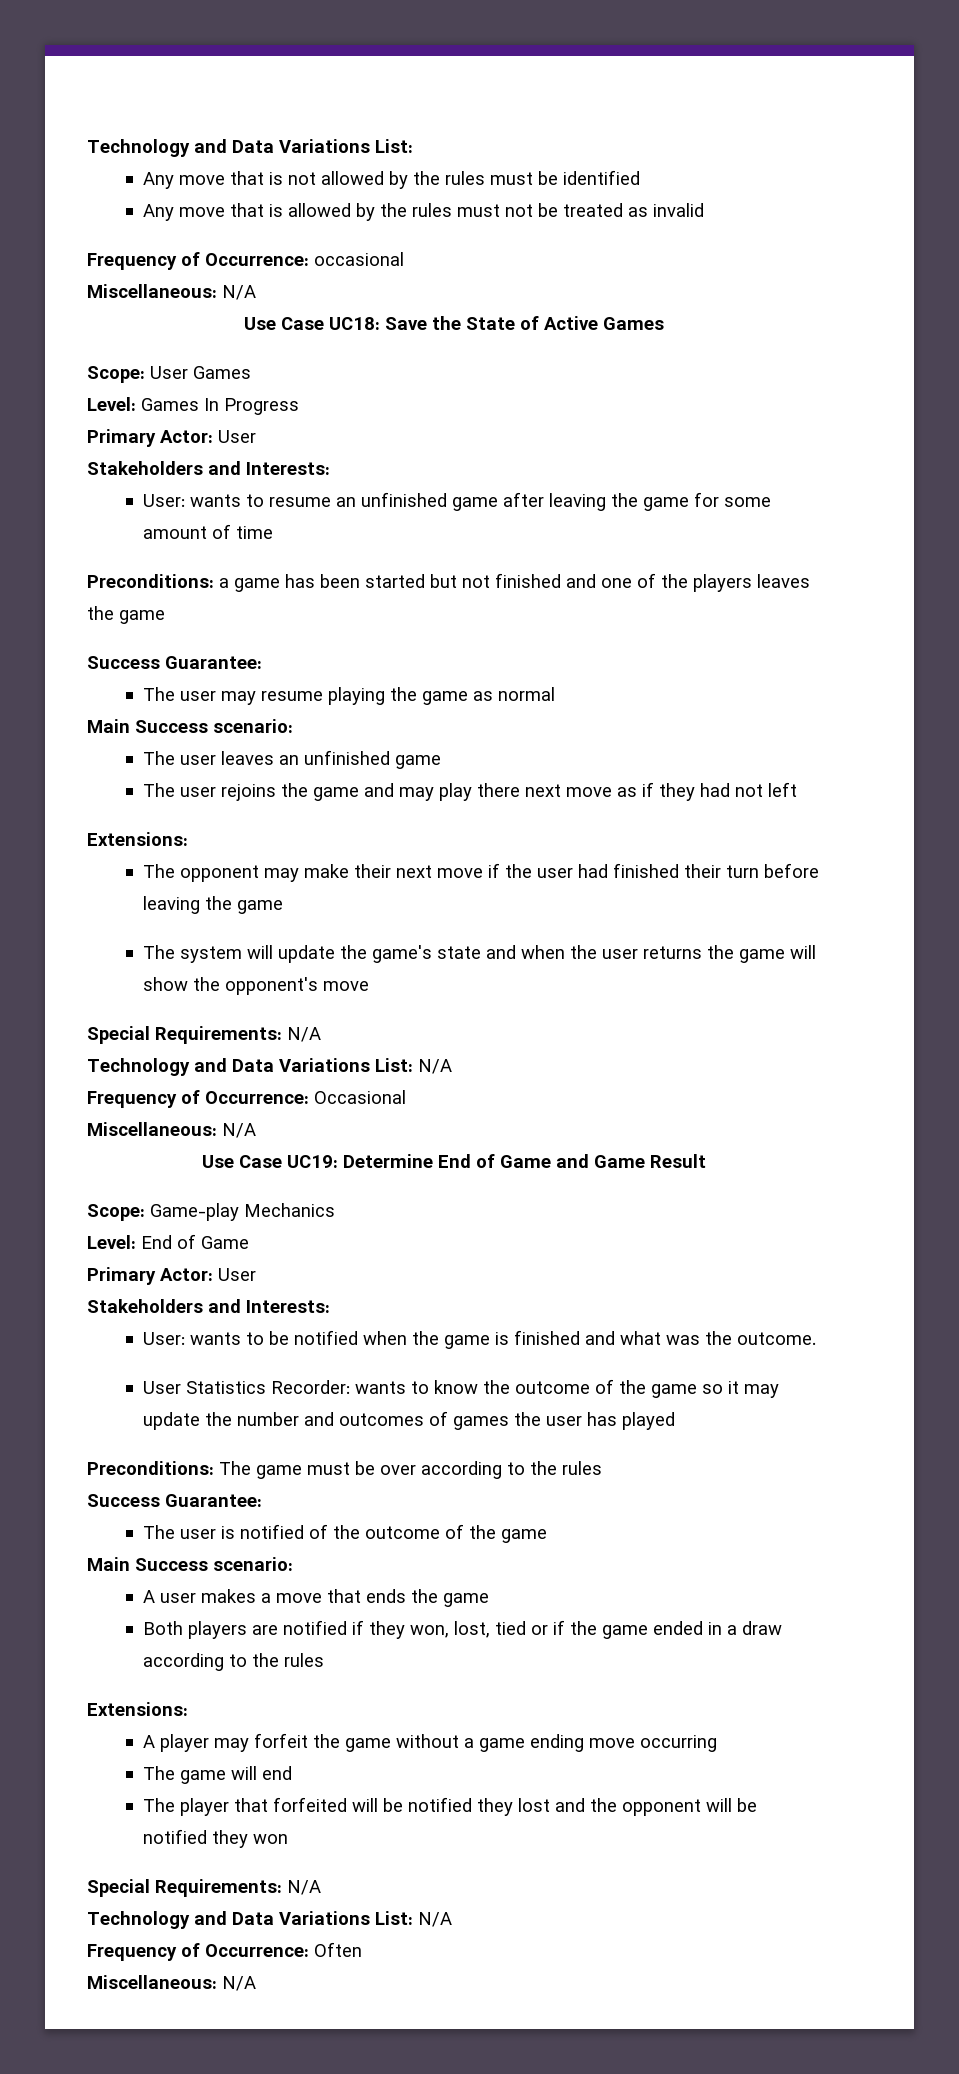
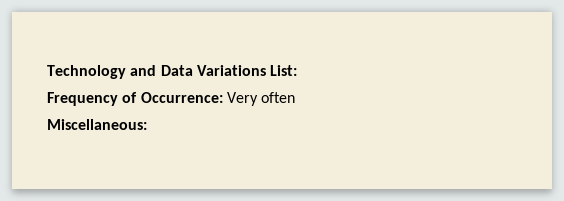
[87,139,413,157] [142,170,640,189] [142,203,704,221] [87,252,404,270] [87,284,256,300] [243,316,664,330] [87,366,251,383] [87,397,299,415] [87,429,256,447] [87,461,330,475] [142,492,771,511] [142,524,273,539] [87,573,810,592] [87,606,165,624] [87,656,262,669] [142,687,555,705] [87,719,293,733] [142,750,441,769] [142,782,797,801] [87,832,188,846] [142,863,819,882] [142,896,283,914] [142,945,816,963] [142,977,369,995] [87,1026,321,1044] [87,1058,452,1076] [87,1090,406,1108] [87,1122,256,1138] [201,1154,706,1168] [87,1203,335,1221] [87,1234,249,1249] [87,1267,256,1285] [87,1299,330,1313] [142,1330,816,1349] [142,1379,779,1398] [142,1411,675,1430] [87,1461,602,1479] [87,1494,262,1507] [142,1524,547,1543] [87,1557,293,1571] [142,1589,489,1607] [142,1620,782,1639] [142,1653,324,1671] [87,1702,188,1716] [142,1733,717,1752] [142,1766,292,1784] [142,1797,757,1816] [142,1829,288,1848] [87,1879,321,1897] [87,1911,452,1929] [87,1942,362,1961] [87,1975,256,1991] Technology and Data Variations List: // Any move that is not allowed by the rules must be identified // Any move that is allowed by the rules must not be treated as invalid // Frequency of Occurrence: occasional // Miscellaneous: N/A // Use Case UC18: Save the State of Active Games // Scope: User Games // Level: Games In Progress // Primary Actor: User // Stakeholders and Interests: // User: wants to resume an unfinished game after leaving the game for some amount of time // Preconditions: a game has been started but not finished and one of the players leaves the game // Success Guarantee: // The user may resume playing the game as normal // Main Success scenario: // The user leaves an unfinished game // The user rejoins the game and may play there next move as if they had not left // Extensions: // The opponent may make their next move if the user had finished their turn before leaving the game // The system will update the game's state and when the user returns the game will show the opponent's move // Special Requirements: N/A // Technology and Data Variations List: N/A // Frequency of Occurrence: Occasional // Miscellaneous: N/A // Use Case UC19: Determine End of Game and Game Result // Scope: Game-play Mechanics // Level: End of Game // Primary Actor: User // Stakeholders and Interests: // User: wants to be notified when the game is finished and what was the outcome. // User Statistics Recorder: wants to know the outcome of the game so it may update the number and outcomes of games the user has played // Preconditions: The game must be over according to the rules // Success Guarantee: // The user is notified of the outcome of the game // Main Success scenario: // A user makes a move that ends the game // Both players are notified if they won, lost, tied or if the game ended in a draw according to the rules // Extensions: // A player may forfeit the game without a game ending move occurring // The game will end // The player that forfeited will be notified they lost and the opponent will be notified they won // Special Requirements: N/A // Technology and Data Variations List: N/A // Frequency of Occurrence: Often // Miscellaneous: N/A -> [47,65,298,79] [47,92,296,106] [47,119,147,130] Technology and Data Variations List: // Frequency of Occurrence: Very often // Miscellaneous:

